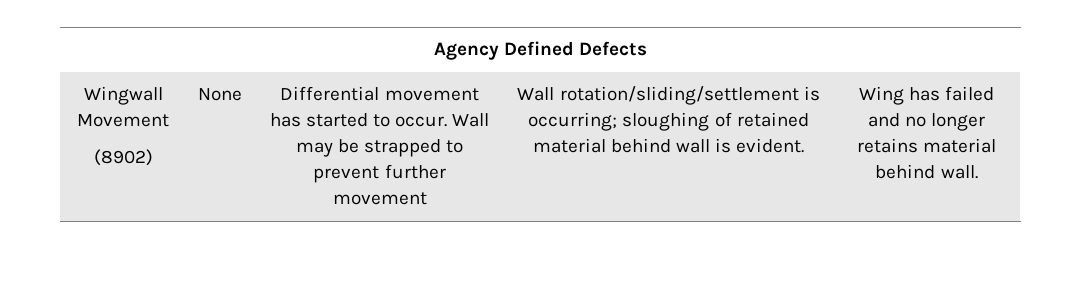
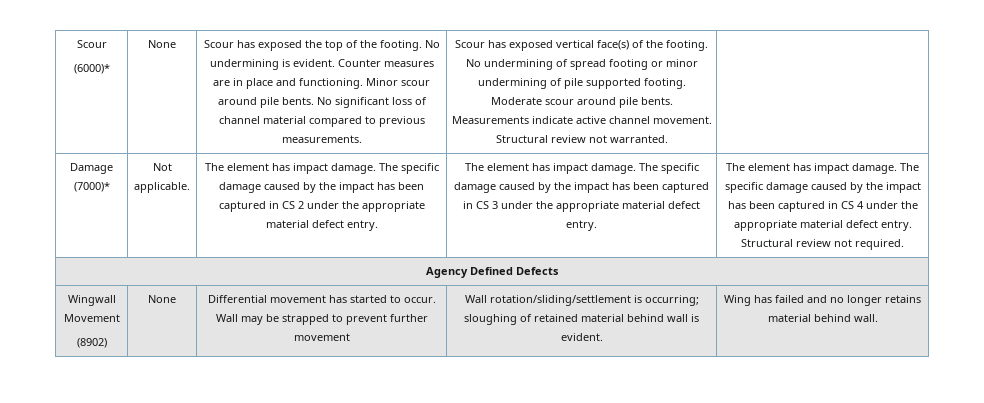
(433, 51) none -> [76,40,107,48] [73,64,110,74] [148,40,176,48] [203,40,440,51] [209,59,434,70] [213,78,430,89] [217,97,427,108] [218,116,425,127] [281,135,362,143] [455,40,708,51] [465,59,698,70] [477,78,686,89] [490,97,673,108] [451,116,712,124] [495,135,668,143] [70,163,113,174] [73,182,110,192] [152,163,172,171] [134,182,190,193] [204,163,439,174] [219,182,424,193] [218,201,425,212] [265,220,378,231] [464,163,699,174] [454,182,709,193] [463,201,700,212] [566,220,597,231] [726,163,919,174] [724,182,921,193] [727,201,918,212] [733,220,912,231] [741,239,904,250] Scour // (6000)* | None | Scour has exposed the top of the footing. No undermining is evident. Counter measures are in place and functioning. Minor scour around pile bents. No significant loss of channel material compared to previous measurements. | Scour has exposed vertical face(s) of the footing. No undermining of spread footing or minor undermining of pile supported footing. Moderate scour around pile bents. Measurements indicate active channel movement. Structural review not warranted. | // Damage (7000)* | Not applicable. | The element has impact damage. The specific damage caused by the impact has been captured in CS 2 under the appropriate material defect entry. | The element has impact damage. The specific damage caused by the impact has been captured in CS 3 under the appropriate material defect entry. | The element has impact damage. The specific damage caused by the impact has been captured in CS 4 under the appropriate material defect entry. Structural review not required. //

